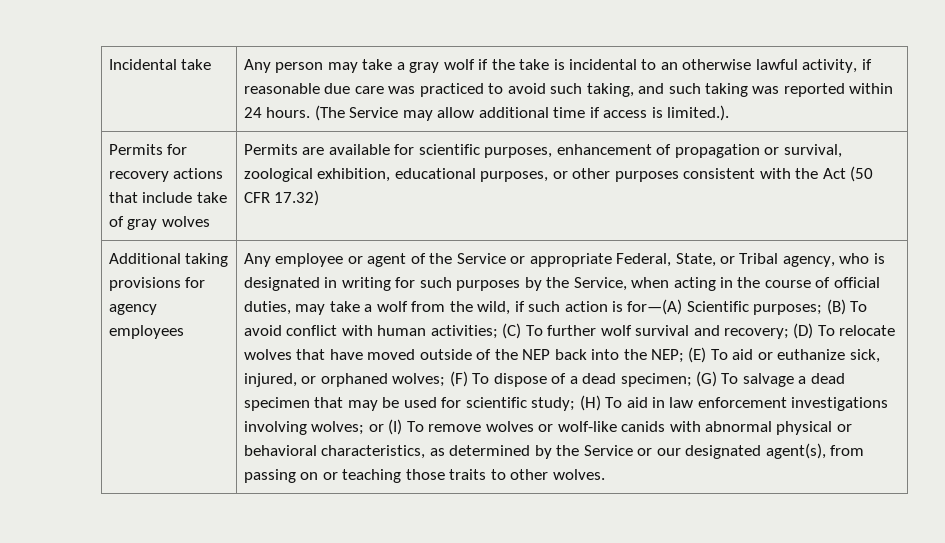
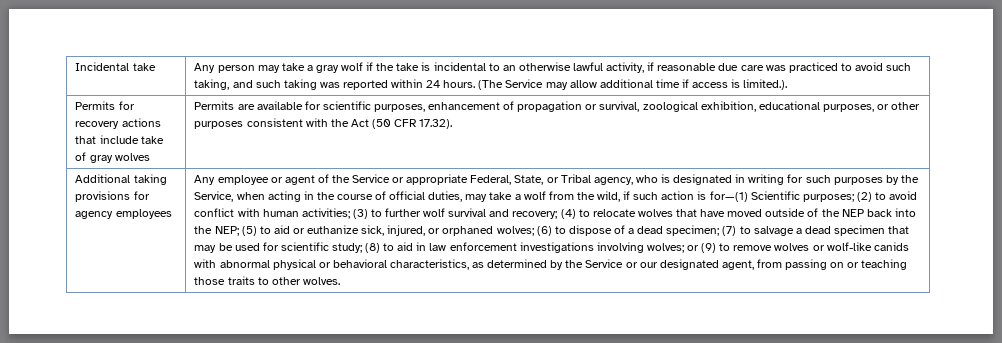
[274,190,320,206] 17.32) -> [419,119,453,129] 17.32).
[627,299,683,315] for—(A) -> [709,191,748,202] for—(1)
[826,299,868,315] (B) To -> [856,192,886,202] (2) to
[502,323,543,339] (C) To -> [352,209,382,219] (3) to
[793,323,835,339] (D) To -> [560,209,590,219] (4) to
[688,347,728,363] (E) To -> [241,226,271,236] (5) to
[449,371,490,387] (F) To -> [536,226,566,236] (6) to
[695,371,739,387] (G) To -> [722,226,751,236] (7) to
[579,395,623,411] (H) To -> [365,243,395,253] (8) to
[388,419,424,435] (I) To -> [701,243,731,253] (9) to
[765,443,826,459] agent(s), -> [721,260,754,270] agent,

